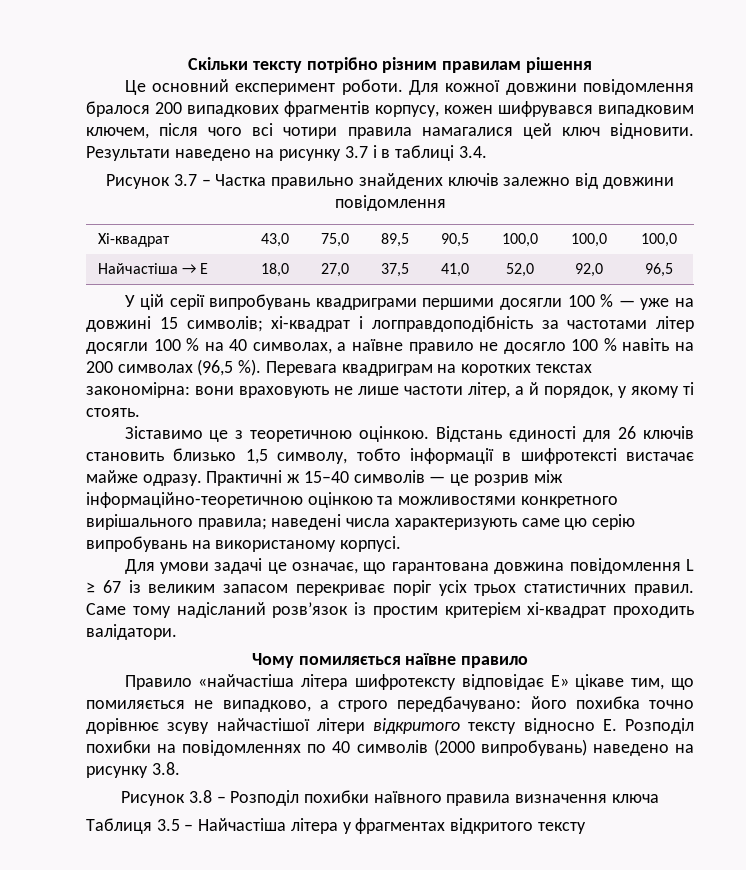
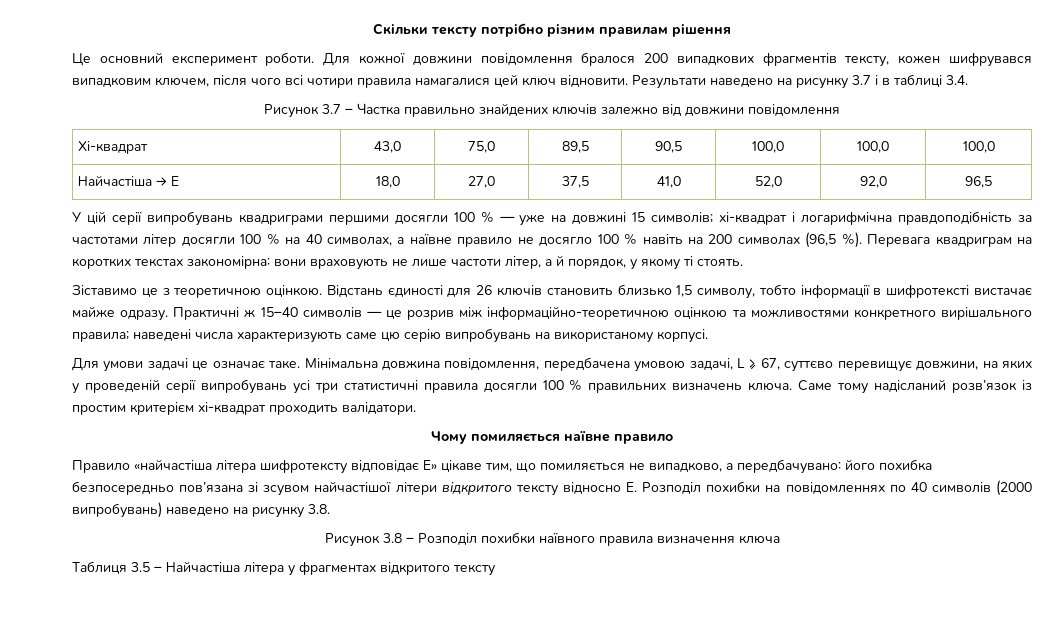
[375,105,439,117] корпусу, -> [844,55,890,67] тексту,
[371,316,533,332] логправдоподібність -> [800,211,1013,225] логарифмічна правдоподібність
[292,558,694,574] [86,580,694,596] означає, що гарантована довжина повідомлення L ≥ 67 із великим запасом перекриває поріг усіх трьох статистичних правил. -> [212,357,1033,372] [72,379,793,394] означає таке. Мінімальна довжина повідомлення, передбачена умовою задачі, L ≥ 67, суттєво перевищує довжини, на яких у проведеній серії випробувань усі три статистичні правила досягли 100 % правильних визначень ключа.
[338,700,388,712] строго -> (733, 466) none
[649,700,694,709] [86,718,210,734] точно дорівнює зсуву -> [72,481,310,496] безпосередньо пов’язана зі зсувом

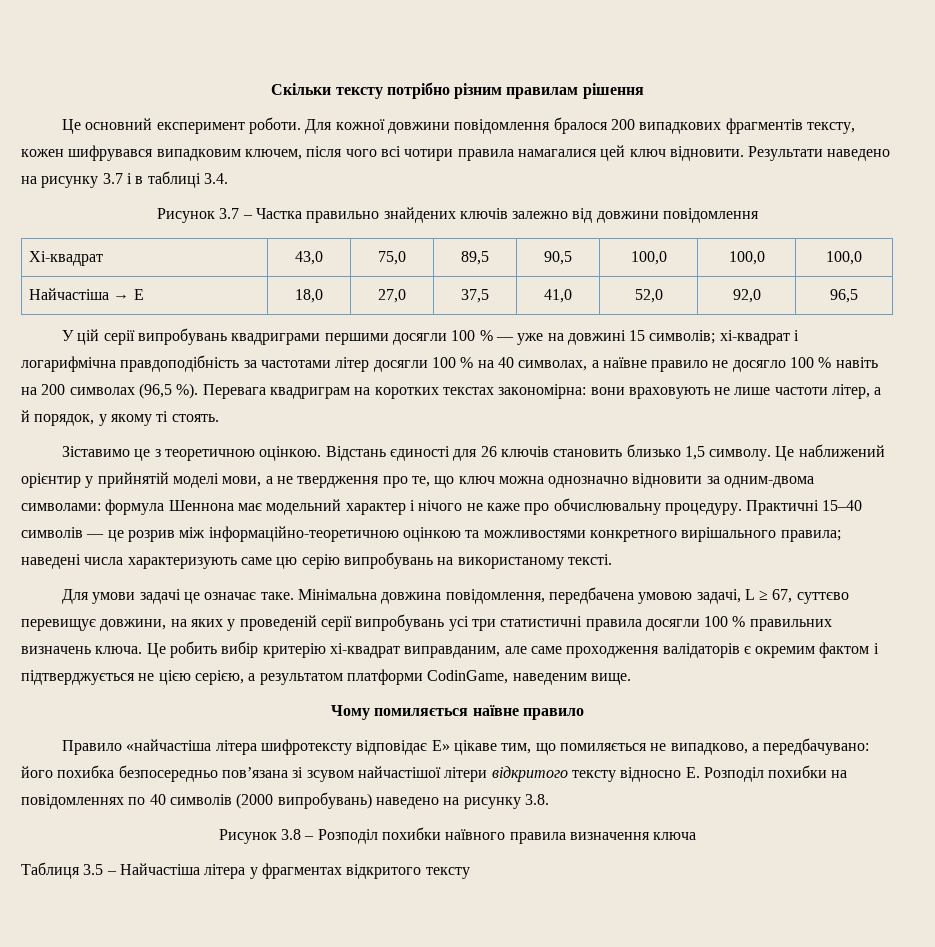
[697,284,1033,299] [72,306,256,321] символу, тобто інформації в шифротексті вистачає майже одразу. Практичні ж -> [709,444,885,461] [21,472,815,488] [21,498,820,515] символу. Це наближений орієнтир у прийнятій моделі мови, а не твердження про те, що ключ можна однозначно відновити за одним-двома символами: формула Шеннона має модельний характер і нічого не каже про обчислювальну процедуру. Практичні
[657,329,708,343] корпусі. -> [567,554,612,565] тексті.
[798,379,1033,394] [72,402,416,415] Саме тому надісланий розв’язок із простим критерієм хі-квадрат проходить валідатори. -> [146,641,879,658] [21,669,631,685] Це робить вибір критерію хі-квадрат виправданим, але саме проходження валідаторів є окремим фактом і підтверджується не цією серією, а результатом платформи CodinGame, наведеним вище.

